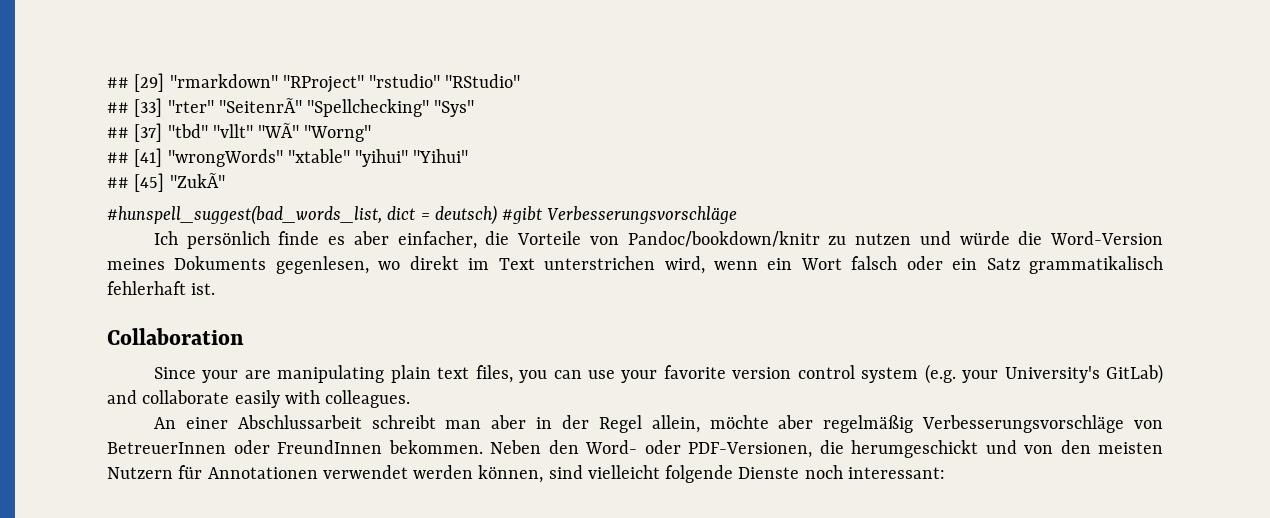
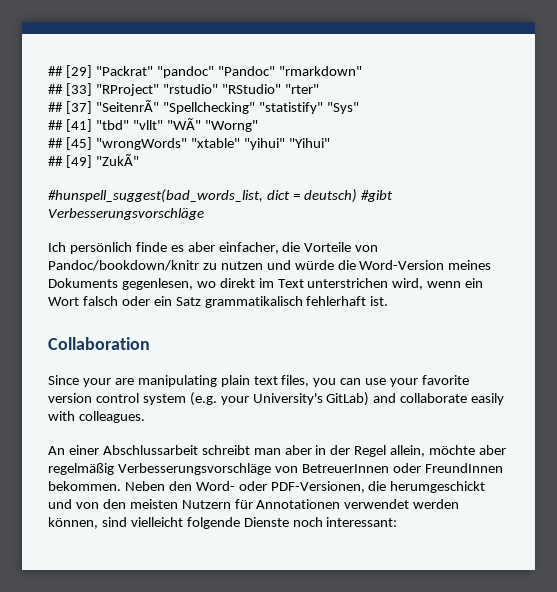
(165, 82) none -> [95,66,275,78] "Packrat" "pandoc" "Pandoc"
(278, 81) none -> [48,83,92,96] // ## [33]
[107,98,214,117] // ## [33] "rter" -> [284,84,319,94] [48,101,92,114] "rter" // ## [37]
(430, 108) none -> [258,102,323,114] "statistify"
[134,123,163,142] [37] -> [65,119,92,132] [41]
[134,148,163,167] [41] -> [65,137,92,150] [45]
[134,173,165,192] [45] -> [65,155,92,168] [49]

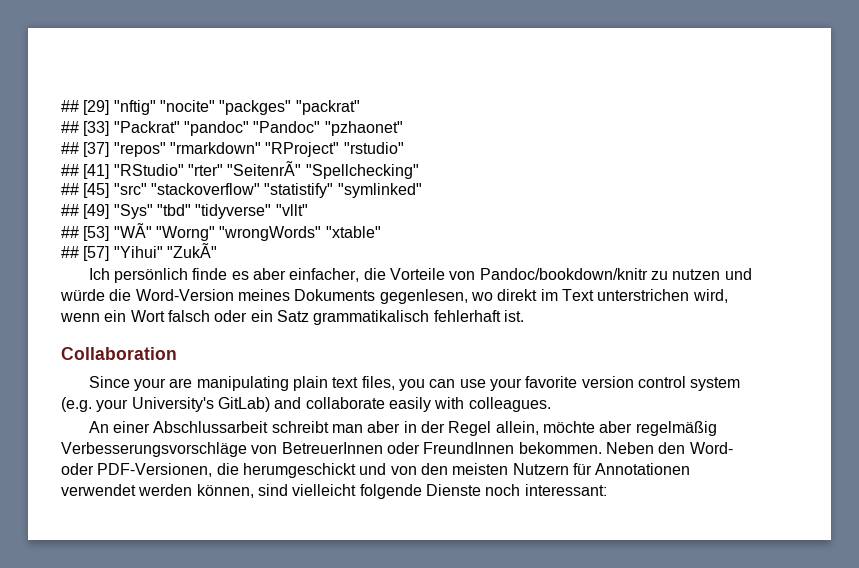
[95,66,362,78] [48,83,319,96] [48,100,359,114] [48,118,258,132] [48,137,330,150] [48,154,139,168] [48,189,393,203] [48,208,204,220] "Packrat" "pandoc" "Pandoc" "rmarkdown" // ## [33] "RProject" "rstudio" "RStudio" "rter" // ## [37] "SeitenrÃ" "Spellchecking" "statistify" "Sys" // ## [41] "tbd" "vllt" "WÃ" "Worng" // ## [45] "wrongWords" "xtable" "yihui" "Yihui" // ## [49] "ZukÃ" // #hunspell_suggest(bad_words_list, dict = deutsch) #gibt Verbesserungsvorschläge -> [113,100,360,115] [61,121,403,136] [61,142,404,157] [61,161,419,179] [61,183,422,198] [61,204,308,219] [61,223,381,241] [61,243,217,261] "nftig" "nocite" "packges" "packrat" // ## [33] "Packrat" "pandoc" "Pandoc" "pzhaonet" // ## [37] "repos" "rmarkdown" "RProject" "rstudio" // ## [41] "RStudio" "rter" "SeitenrÃ" "Spellchecking" // ## [45] "src" "stackoverflow" "statistify" "symlinked" // ## [49] "Sys" "tbd" "tidyverse" "vllt" // ## [53] "WÃ" "Worng" "wrongWords" "xtable" // ## [57] "Yihui" "ZukÃ"

